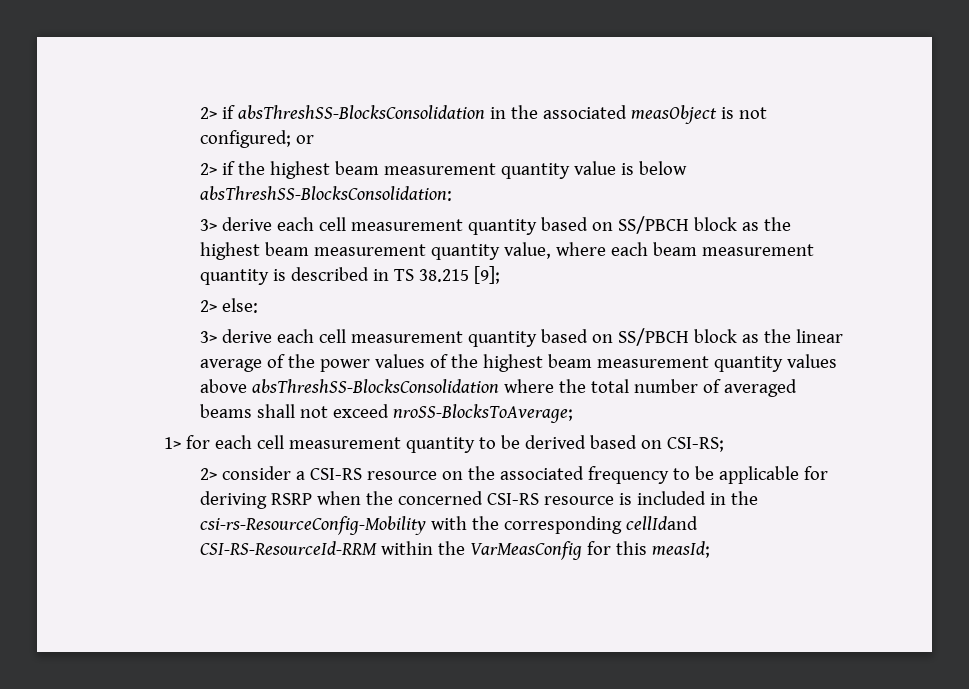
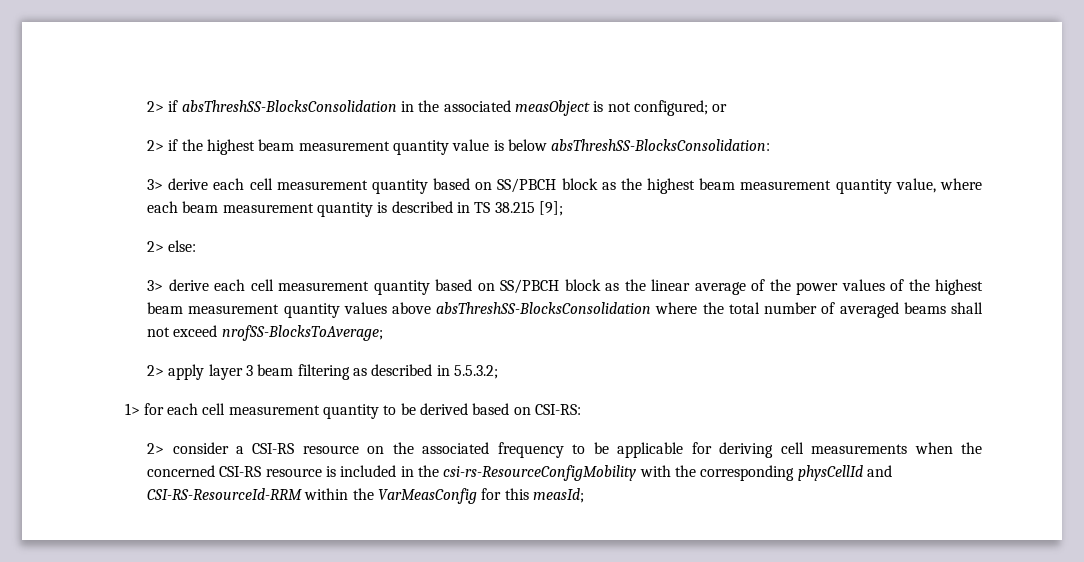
[393,404,574,423] nroSS-BlocksToAverage; -> [221,325,383,341] [147,364,498,380] nrofSS-BlocksToAverage; // 2> apply layer 3 beam filtering as described in 5.5.3.2;
[667,437,725,452] CSI-RS; -> [535,404,582,415] CSI-RS:
[271,493,313,505] RSRP -> [780,442,908,454] cell measurements
[200,516,427,535] csi-rs-ResourceConfig-Mobility -> [443,465,637,481] csi-rs-ResourceConfigMobility
[626,516,699,530] cellIdand -> [797,465,892,481] physCellId and

